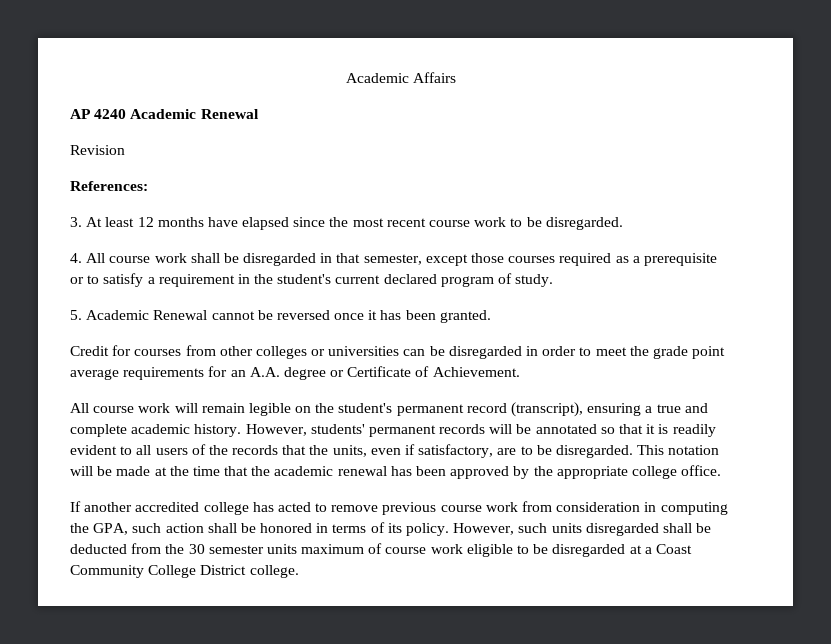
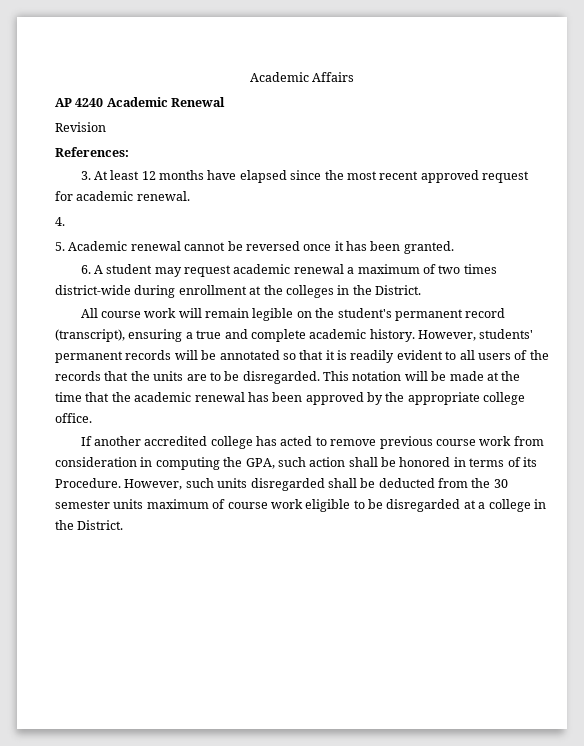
[429,217,623,230] [70,253,717,266] [70,273,554,287] course work to be disregarded. // 4. All course work shall be disregarded in that semester, except those courses required as a prerequisite or to satisfy a requirement in the student's current declared program of study. -> [420,170,530,183] [55,191,190,201] [55,217,65,226] approved request for academic renewal. // 4.
[153,310,208,320] Renewal -> [130,241,181,251] renewal
[70,345,726,359] [70,366,520,380] Credit for courses from other colleges or universities can be disregarded in order to meet the grade point average requirements for an A.A. degree or Certificate of Achievement. -> [80,264,497,277] [55,285,421,298] 6. A student may request academic renewal a maximum of two times district-wide during enrollment at the colleges in the District.
[332,444,494,458] units, even if satisfactory, -> [153,371,184,381] units
[406,523,450,536] policy. -> [55,478,121,488] Procedure.
[655,544,692,554] [70,565,299,578] Coast Community College District college. -> [488,499,546,512] [55,520,124,530] college in the District.

